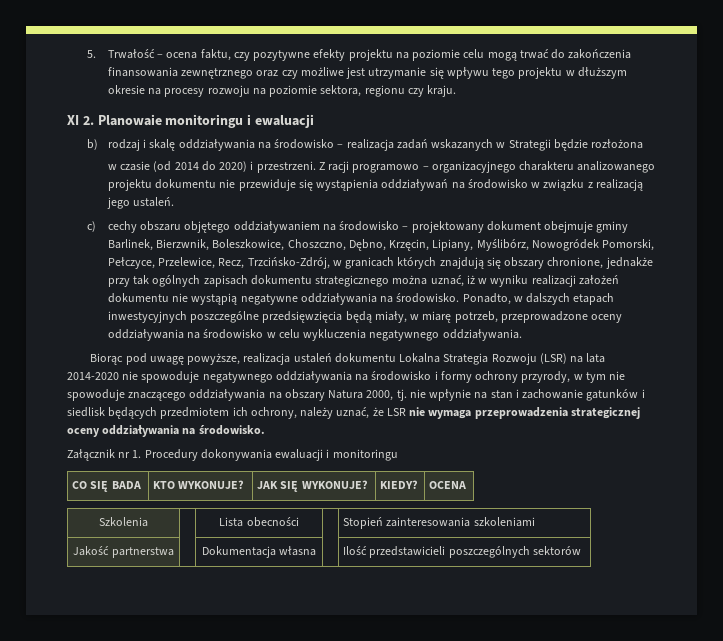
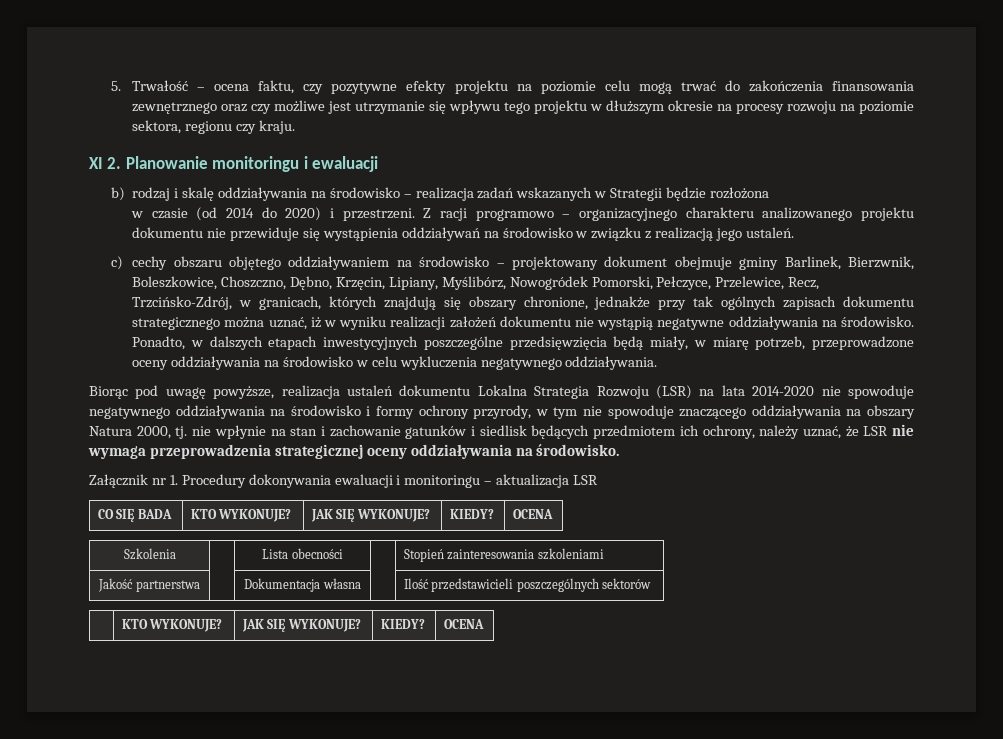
[97,114,162,126] Planowaie -> [125,156,208,169] Planowanie
[345,257,395,269] granicach -> [258,296,321,310] granicach,
(398, 455) none -> [484,474,599,488] – aktualizacja LSR
(581, 550) none -> [121,619,223,632] [241,619,361,632] [380,619,425,629] [443,619,484,629] // | KTO WYKONUJE? | JAK SIĘ WYKONUJE? | KIEDY? | OCENA

